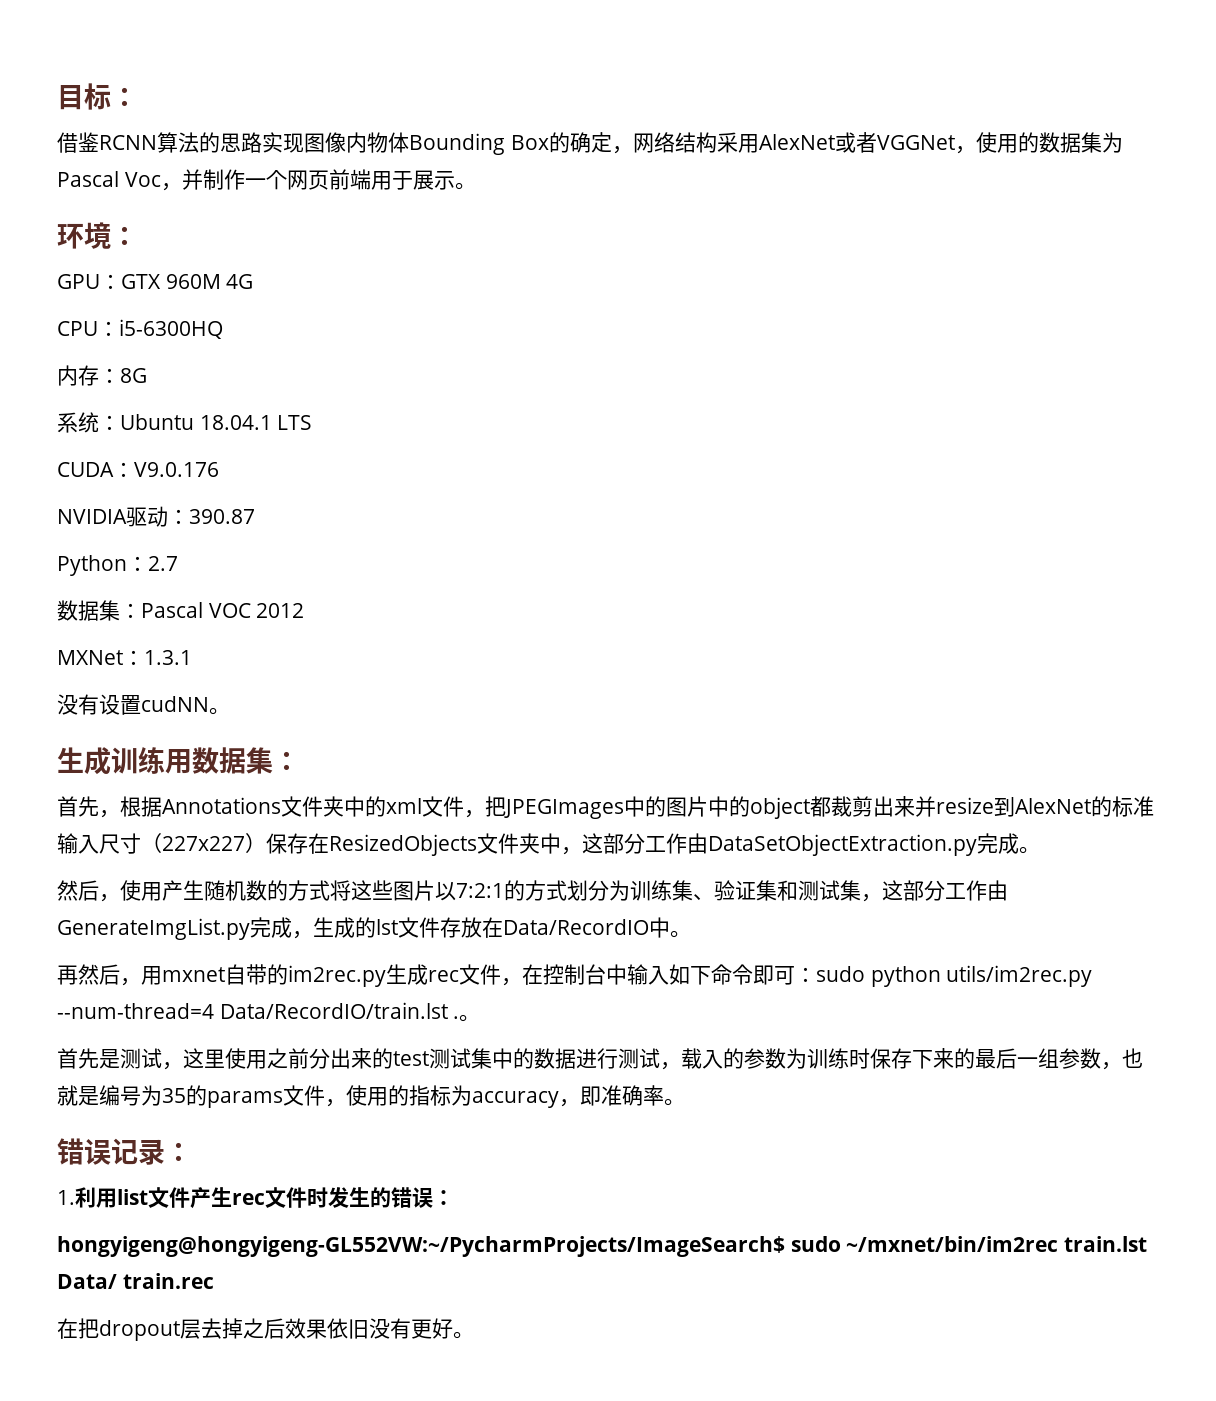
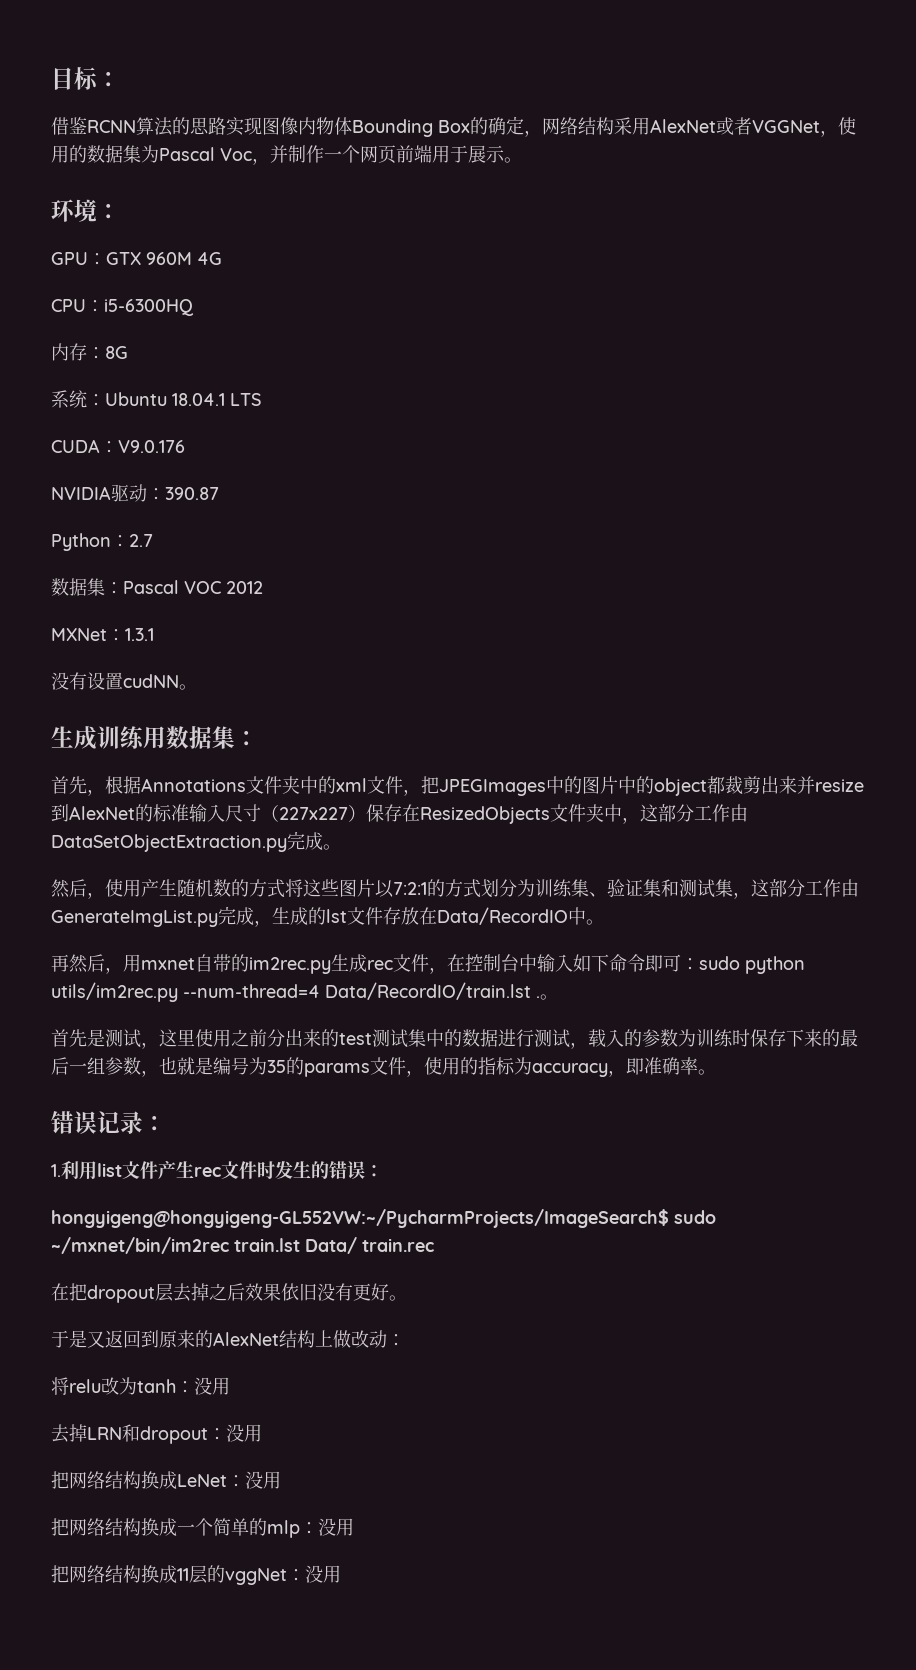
(474, 1335) none -> [51,1330,405,1348] [51,1377,230,1395] [51,1424,262,1444] [51,1471,281,1489] [51,1518,354,1538] [51,1565,341,1585] // 于是又返回到原来的AlexNet结构上做改动： // 将relu改为tanh：没用 // 去掉LRN和dropout：没用 // 把网络结构换成LeNet：没用 // 把网络结构换成一个简单的mlp：没用 // 把网络结构换成11层的vggNet：没用

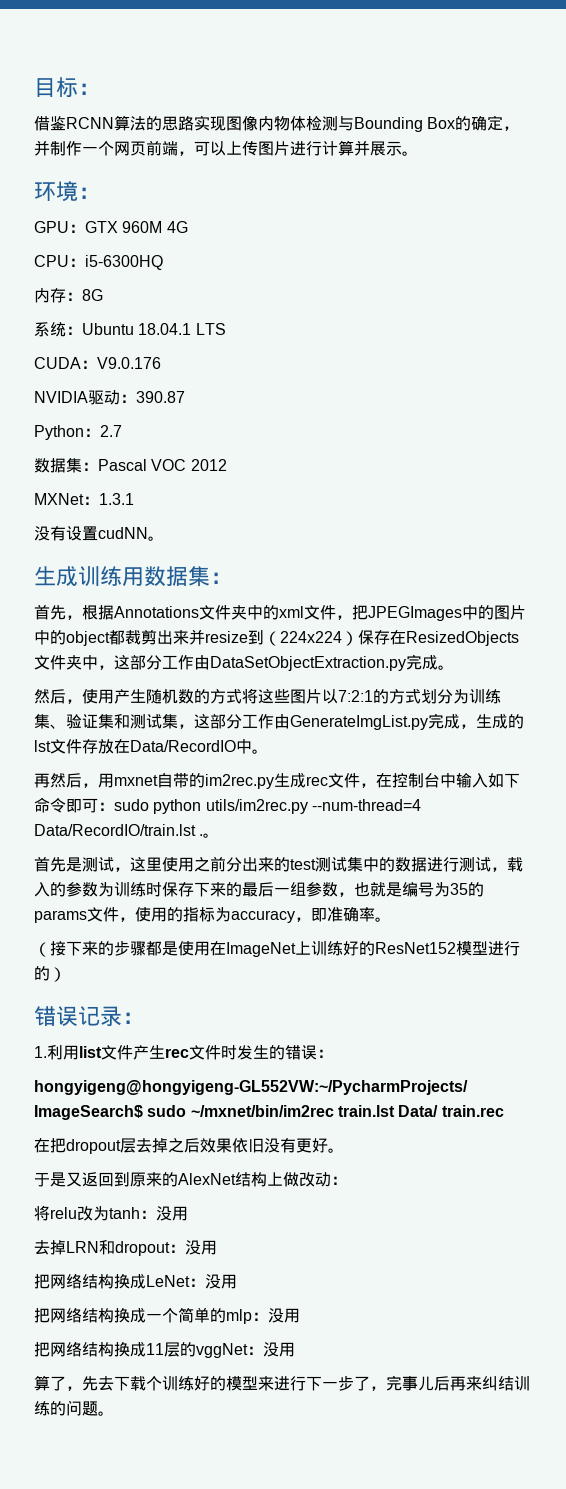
(352, 126) none -> [306,116,354,131] 检测与
[542,117,856,137] [51,145,270,165] 网络结构采用AlexNet或者VGGNet，使用的数据集为Pascal Voc， -> (520, 128) none
[432,145,468,163] 用于 -> [178,140,370,156] ，可以上传图片进行计算并
[69,804,348,822] AlexNet的标准输入尺寸（227x227 -> [264,631,342,646] （224x224
(716, 1072) none -> [34,941,520,957] [34,966,66,982] // （接下来的步骤都是使用在ImageNet上训练好的ResNet152模型进行的）
(341, 1574) none -> [34,1375,530,1391] [34,1400,114,1416] // 算了，先去下载个训练好的模型来进行下一步了，完事儿后再来纠结训练的问题。

